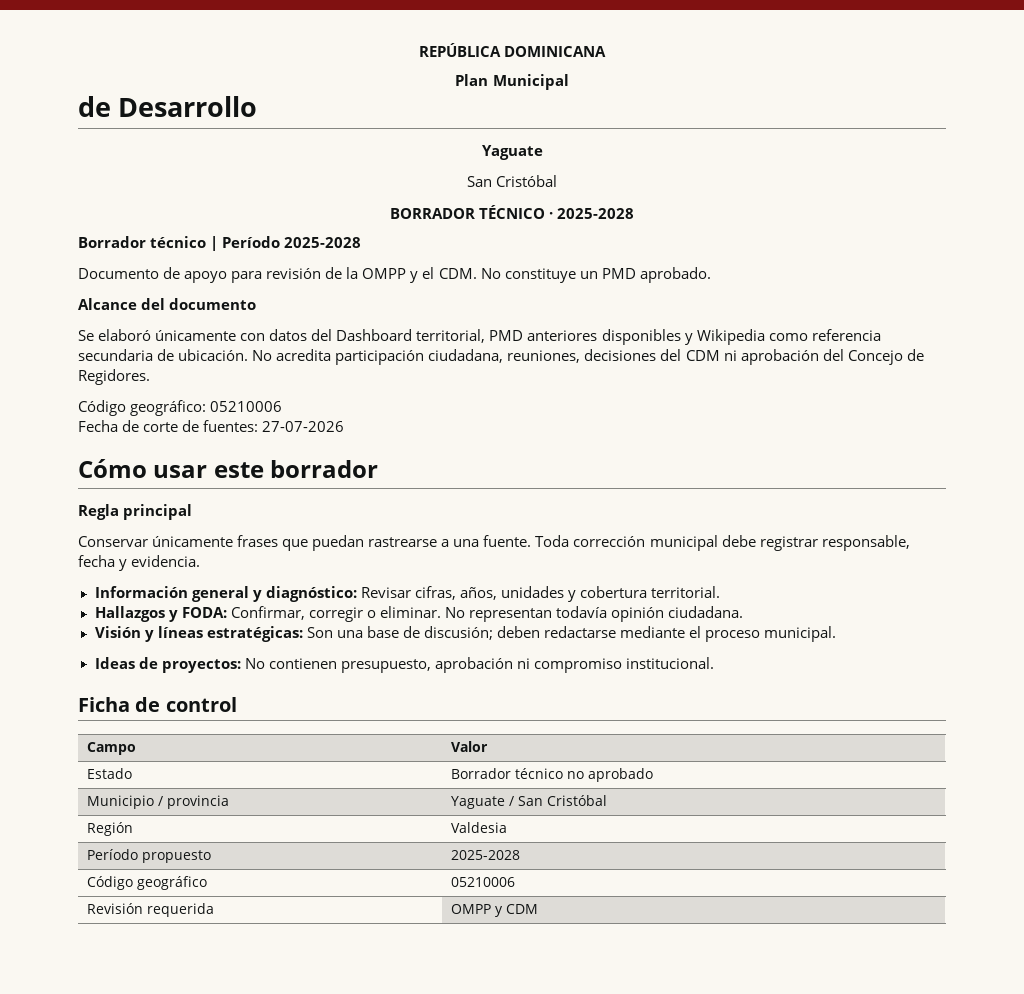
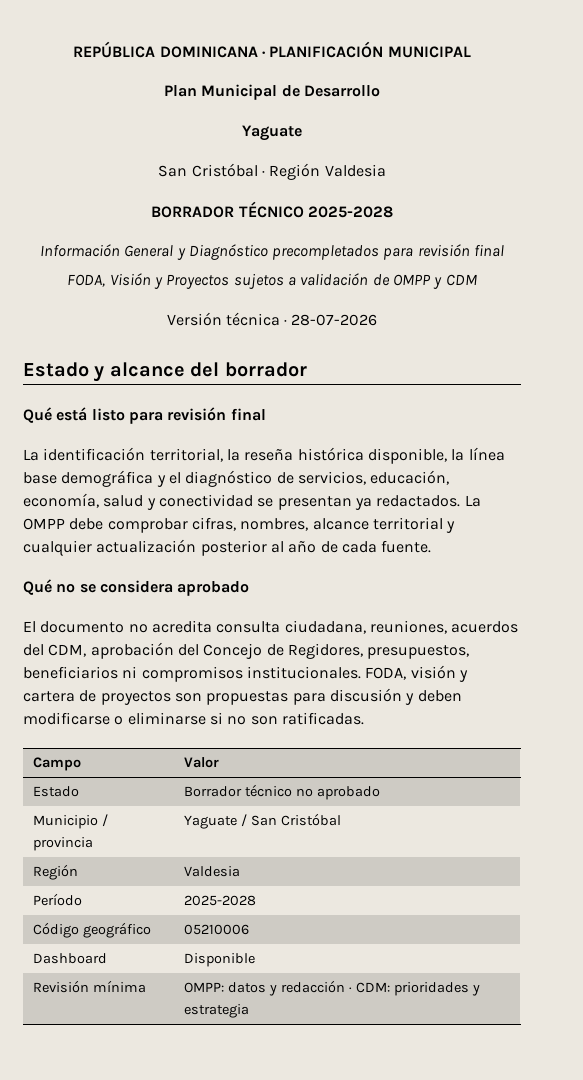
(607, 51) none -> [262,41,471,58] · PLANIFICACIÓN MUNICIPAL
(569, 82) // -> (278, 92) none
(558, 181) none -> [262,163,386,180] · Región Valdesia
[549,208,635,219] [78,236,362,251] [78,267,711,283] [78,298,257,310] [78,329,881,345] [78,349,924,365] [78,369,150,385] [78,400,283,416] [78,420,345,432] [78,459,379,478] [78,504,193,520] [78,535,910,551] [78,555,201,571] [94,586,720,602] [94,606,744,622] [94,626,837,642] [94,657,714,673] [78,697,237,712] · 2025-2028 // Borrador técnico | Período 2025-2028 // Documento de apoyo para revisión de la OMPP y el CDM. No constituye un PMD aprobado. // Alcance del documento // Se elaboró únicamente con datos del Dashboard territorial, PMD anteriores disponibles y Wikipedia como referencia secundaria de ubicación. No acredita participación ciudadana, reuniones, decisiones del CDM ni aprobación del Concejo de Regidores. // Código geográfico: 05210006 // Fecha de corte de fuentes: 27-07-2026 // Cómo usar este borrador // Regla principal // Conservar únicamente frases que puedan rastrearse a una fuente. Toda corrección municipal debe registrar responsable, fecha y evidencia. // Información general y diagnóstico: Revisar cifras, años, unidades y cobertura territorial. // Hallazgos y FODA: Confirmar, corregir o eliminar. No representan todavía opinión ciudadana. // Visión y líneas estratégicas: Son una base de discusión; deben redactarse mediante el proceso municipal. // Ideas de proyectos: No contienen presupuesto, aprobación ni compromiso institucional. // Ficha de control -> [307,206,393,218] [39,244,505,260] [67,273,477,289] [166,312,378,326] [23,362,307,382] [23,407,266,424] [23,447,505,464] [23,470,450,487] [23,493,481,510] [23,517,456,533] [23,539,432,556] [23,579,250,596] [23,620,519,634] [23,642,470,659] [23,665,468,682] [23,688,462,705] [23,712,364,725] 2025-2028 // Información General y Diagnóstico precompletados para revisión final // FODA, Visión y Proyectos sujetos a validación de OMPP y CDM // Versión técnica · 28-07-2026 // Estado y alcance del borrador // Qué está listo para revisión final // La identificación territorial, la reseña histórica disponible, la línea base demográfica y el diagnóstico de servicios, educación, economía, salud y conectividad se presentan ya redactados. La OMPP debe comprobar cifras, nombres, alcance territorial y cualquier actualización posterior al año de cada fuente. // Qué no se considera aprobado // El documento no acredita consulta ciudadana, reuniones, acuerdos del CDM, aprobación del Concejo de Regidores, presupuestos, beneficiarios ni compromisos institucionales. FODA, visión y cartera de proyectos son propuestas para discusión y deben modificarse o eliminarse si no son ratificadas.
[141,850,211,863] propuesto -> (83, 899) none
(515, 882) none -> [33,953,108,964] [184,953,256,967] // Dashboard | Disponible
[146,903,214,917] [450,904,538,917] requerida | OMPP y CDM -> [93,980,147,993] [184,980,480,996] [184,1004,250,1018] mínima | OMPP: datos y redacción · CDM: prioridades y estrategia

